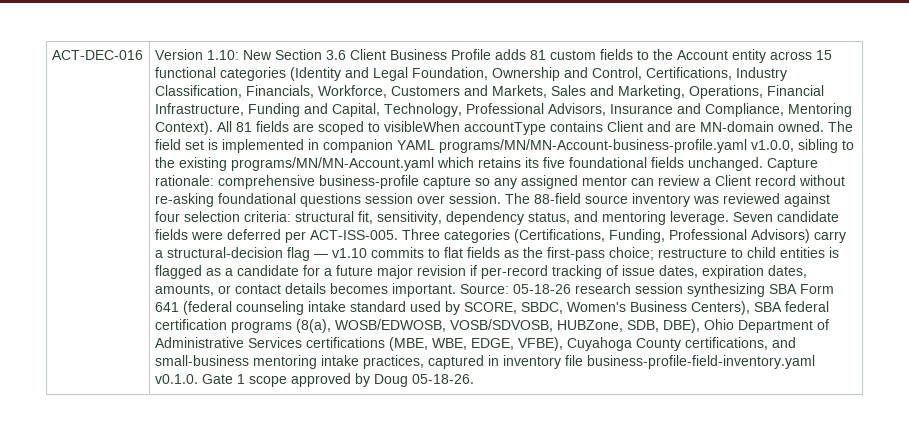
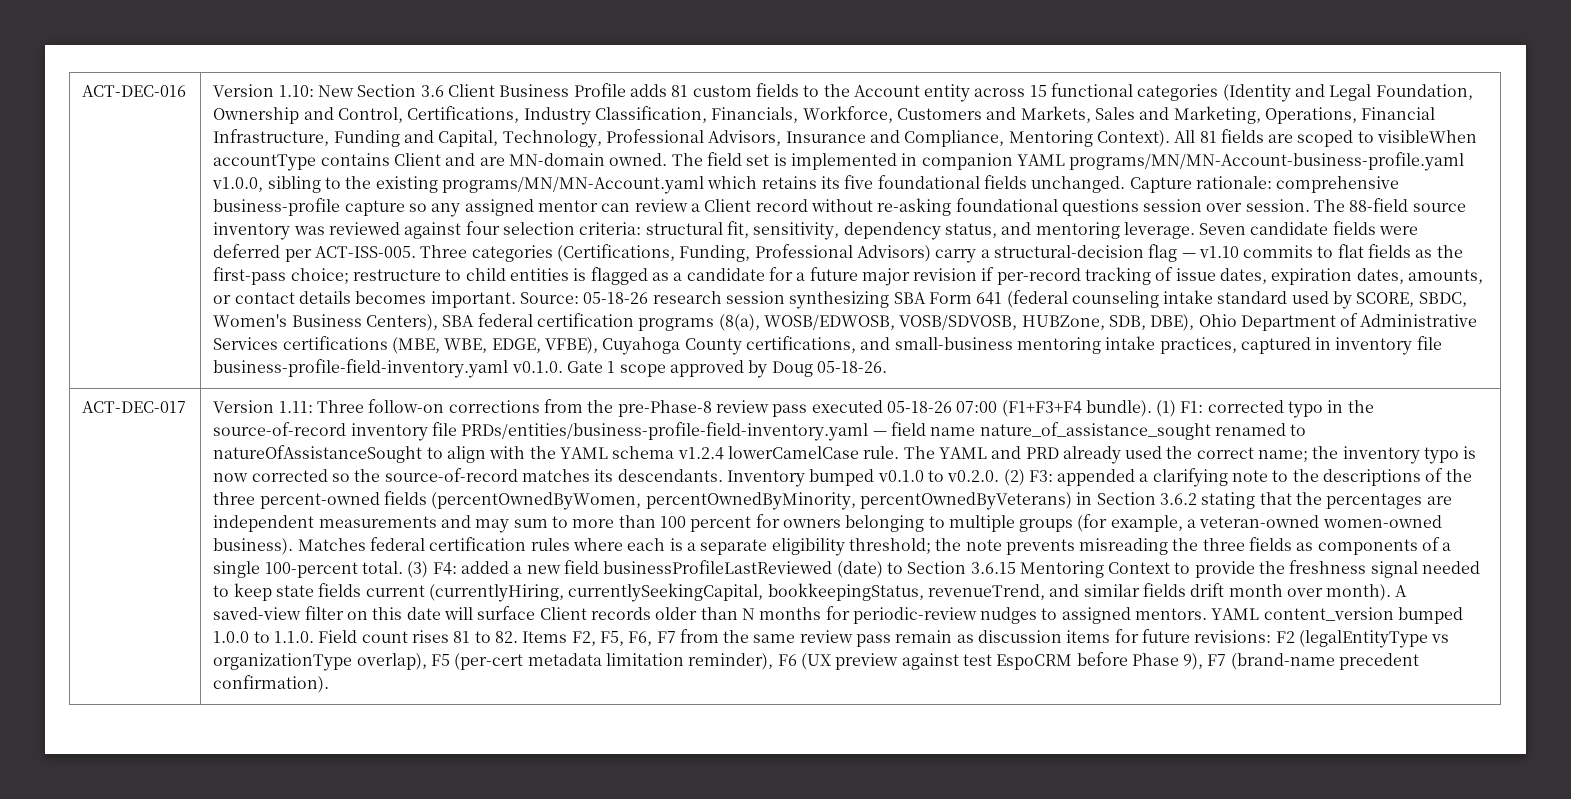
(474, 379) none -> [82,401,187,413] [213,399,1374,418] [213,422,1307,441] [213,445,1477,464] [213,468,1472,487] [213,491,1452,510] [213,514,1442,533] [213,537,1452,556] [213,560,1481,578] [213,583,1408,602] [213,606,1464,624] [213,629,1450,648] [213,652,1420,671] [213,675,330,693] // ACT-DEC-017 | Version 1.11: Three follow-on corrections from the pre-Phase-8 review pass executed 05-18-26 07:00 (F1+F3+F4 bundle). (1) F1: corrected typo in the source-of-record inventory file PRDs/entities/business-profile-field-inventory.yaml — field name nature_of_assistance_sought renamed to natureOfAssistanceSought to align with the YAML schema v1.2.4 lowerCamelCase rule. The YAML and PRD already used the correct name; the inventory typo is now corrected so the source-of-record matches its descendants. Inventory bumped v0.1.0 to v0.2.0. (2) F3: appended a clarifying note to the descriptions of the three percent-owned fields (percentOwnedByWomen, percentOwnedByMinority, percentOwnedByVeterans) in Section 3.6.2 stating that the percentages are independent measurements and may sum to more than 100 percent for owners belonging to multiple groups (for example, a veteran-owned women-owned business). Matches federal certification rules where each is a separate eligibility threshold; the note prevents misreading the three fields as components of a single 100-percent total. (3) F4: added a new field businessProfileLastReviewed (date) to Section 3.6.15 Mentoring Context to provide the freshness signal needed to keep state fields current (currentlyHiring, currentlySeekingCapital, bookkeepingStatus, revenueTrend, and similar fields drift month over month). A saved-view filter on this date will surface Client records older than N months for periodic-review nudges to assigned mentors. YAML content_version bumped 1.0.0 to 1.1.0. Field count rises 81 to 82. Items F2, F5, F6, F7 from the same review pass remain as discussion items for future revisions: F2 (legalEntityType vs organizationType overlap), F5 (per-cert metadata limitation reminder), F6 (UX preview against test EspoCRM before Phase 9), F7 (brand-name precedent confirmation).

